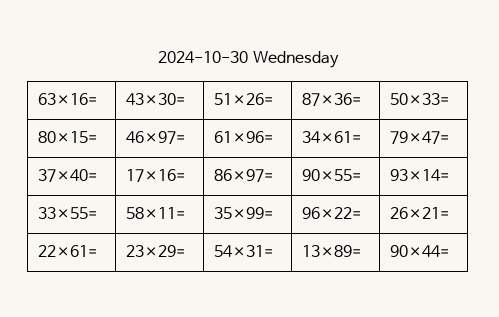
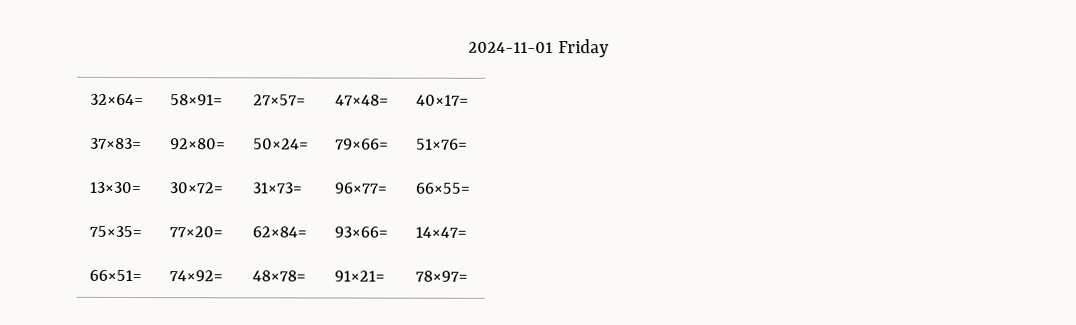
[158,51,339,68] [38,93,98,105] [126,93,186,105] [214,93,274,105] [302,93,362,106] [390,93,450,105] [38,131,98,143] [126,131,186,144] [214,131,274,143] [302,131,362,143] [390,131,450,144] [38,169,98,182] [126,169,186,182] [214,169,274,182] [302,169,362,181] [390,169,450,181] [38,207,98,219] [126,207,186,219] [214,207,274,219] [302,207,362,219] [390,207,450,219] [38,245,98,257] [126,245,186,257] [214,245,274,257] [302,245,362,257] [390,245,450,257] 2024-10-30 Wednesday // 63×16= | 43×30= | 51×26= | 87×36= | 50×33= // 80×15= | 46×97= | 61×96= | 34×61= | 79×47= // 37×40= | 17×16= | 86×97= | 90×55= | 93×14= // 33×55= | 58×11= | 35×99= | 96×22= | 26×21= // 22×61= | 23×29= | 54×31= | 13×89= | 90×44= -> [468,39,609,58] [90,93,145,106] [170,94,224,106] [253,94,307,106] [335,94,390,106] [416,94,470,106] [90,137,143,150] [170,138,227,150] [253,138,310,150] [335,138,390,150] [416,138,469,150] [89,181,142,194] [169,182,224,194] [252,182,303,194] [334,182,388,194] [415,182,471,194] [89,225,143,238] [169,226,224,238] [252,226,308,238] [334,226,389,238] [415,226,468,238] [89,269,143,282] [169,270,224,282] [252,270,307,282] [334,270,386,282] [415,270,469,282] 2024-11-01 Friday // 32×64= | 58×91= | 27×57= | 47×48= | 40×17= // 37×83= | 92×80= | 50×24= | 79×66= | 51×76= // 13×30= | 30×72= | 31×73= | 96×77= | 66×55= // 75×35= | 77×20= | 62×84= | 93×66= | 14×47= // 66×51= | 74×92= | 48×78= | 91×21= | 78×97=

